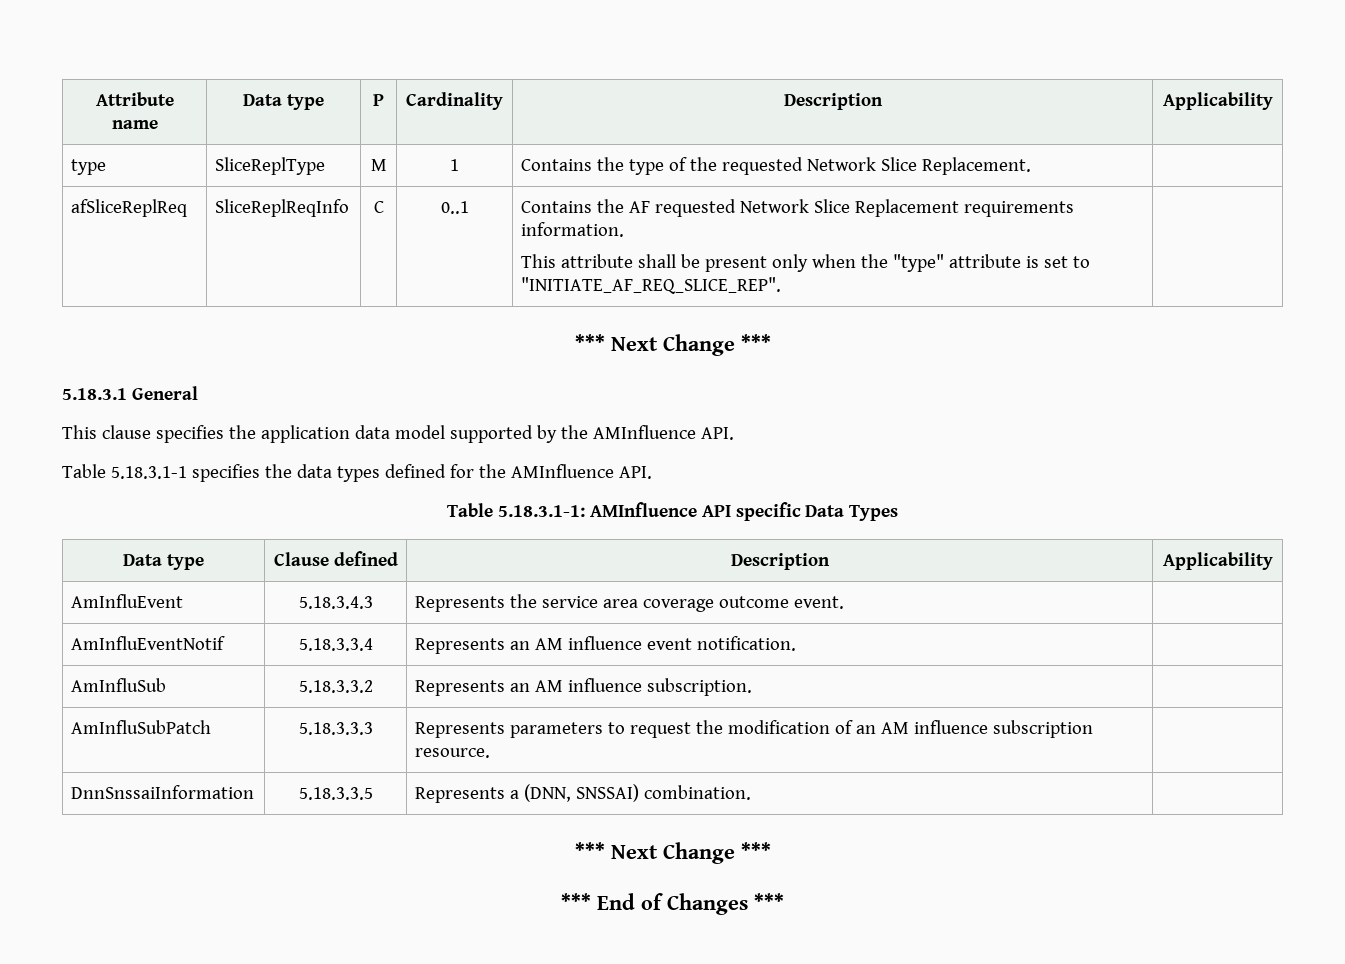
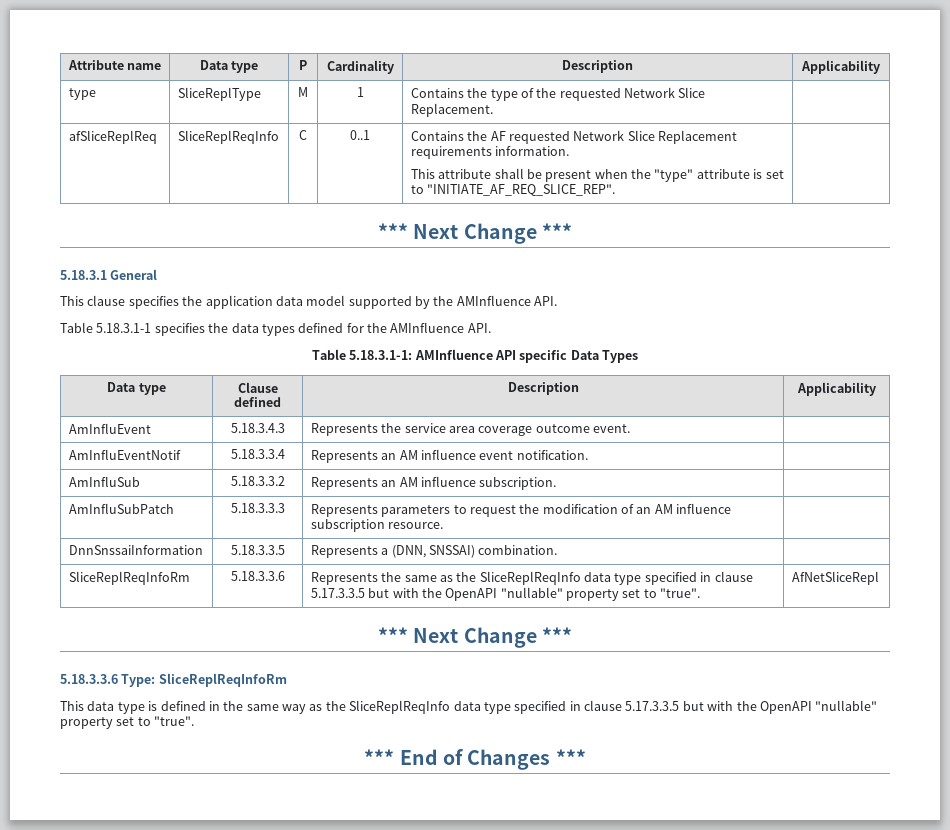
[772,254,809,272] only -> (592, 176) none
[574,842,771,864] // *** Next Change *** -> [68,571,190,585] [230,571,285,581] [310,571,753,585] [310,587,701,601] [791,571,879,585] [378,627,572,648] [60,673,287,687] [60,700,878,714] [60,716,195,729] // SliceReplReqInfoRm | 5.18.3.3.6 | Represents the same as the SliceReplReqInfo data type specified in clause 5.17.3.3.5 but with the OpenAPI "nullable" property set to "true". | AfNetSliceRepl // *** Next Change *** // 5.18.3.3.6 Type: SliceReplReqInfoRm // This data type is defined in the same way as the SliceReplReqInfo data type specified in clause 5.17.3.3.5 but with the OpenAPI "nullable" property set to "true".

